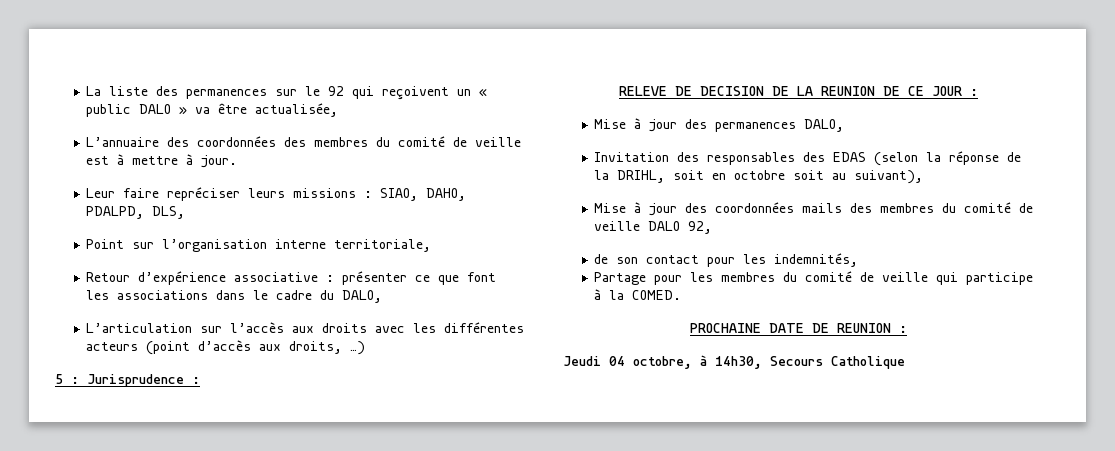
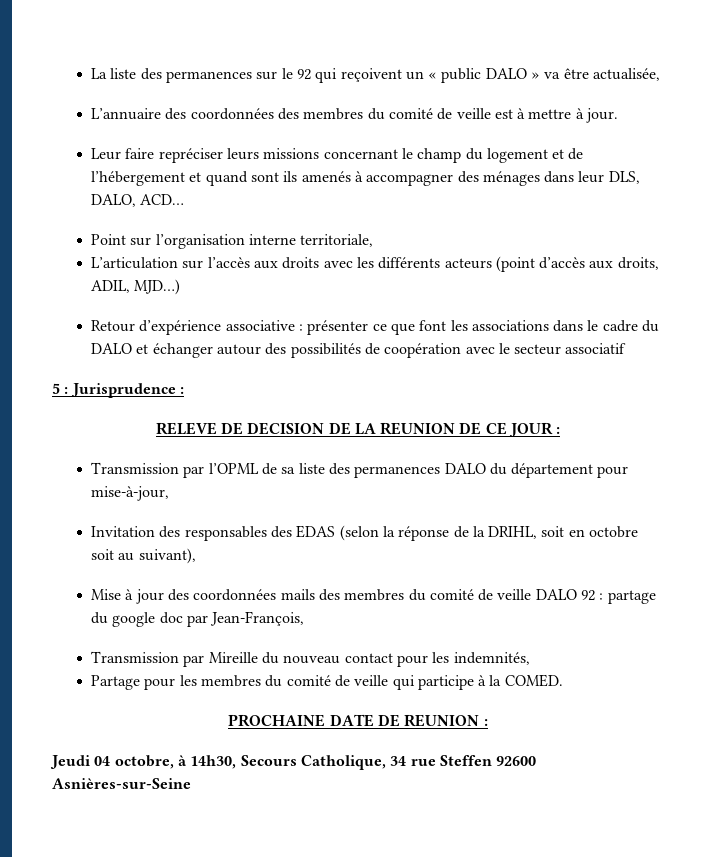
[364,188,467,201] [86,206,145,219] : SIAO, DAHO, PDALPD, -> [323,148,584,163] [90,171,605,186] concernant le champ du logement et de l’hébergement et quand sont ils amenés à accompagner des ménages dans leur
(186, 212) none -> [90,194,185,207] DALO, ACD…
(432, 245) none -> [90,256,659,272] [90,279,181,295] // L’articulation sur l’accès aux droits avec les différents acteurs (point d’accès aux droits, ADIL, MJD…)
[342,290,383,303] [86,322,525,333] [86,340,366,355] DALO, // L’articulation sur l’accès aux droits avec les différentes acteurs (point d’accès aux droits, …) -> [90,343,627,358] DALO et échanger autour des possibilités de coopération avec le secteur associatif
[594,118,845,132] Mise à jour des permanences DALO, -> [90,462,629,478] [90,486,169,501] Transmission par l’OPML de sa liste des permanences DALO du département pour mise-à-jour,
[688,221,713,234] [594,254,639,264] 92, // de son -> [581,590,656,604] [90,611,305,627] [90,651,341,667] 92 : partage du google doc par Jean-François, // Transmission par Mireille du nouveau
[831,356,905,369] Catholique -> [300,755,537,770] [52,778,191,789] Catholique, 34 rue Steffen 92600 Asnières-sur-Seine

